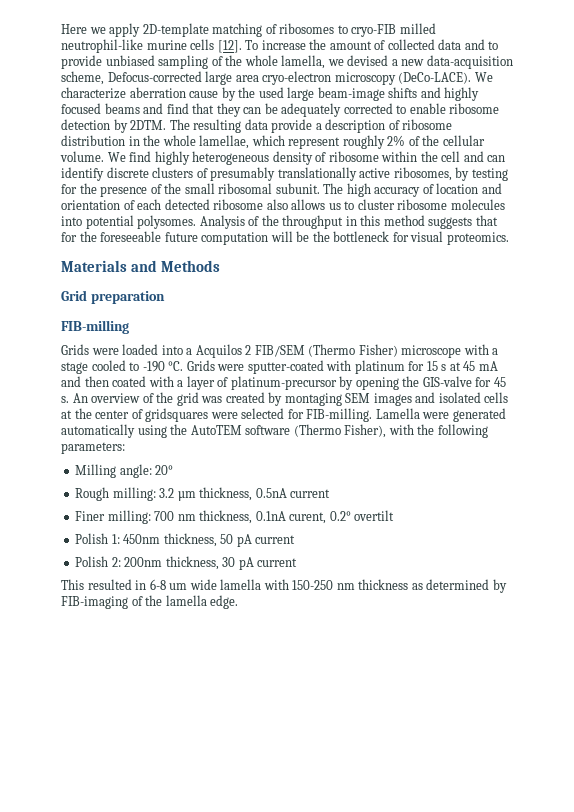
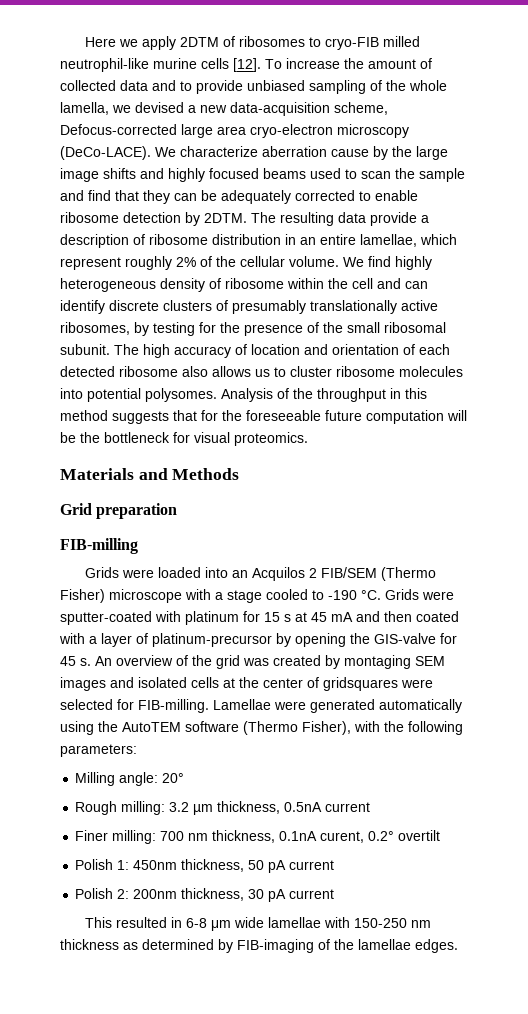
[142,23,263,37] 2D-template matching -> [180,37,220,47] 2DTM
[258,87,385,101] used large beam-image -> [416,146,448,160] [60,168,99,182] large image
(140, 108) none -> [310,168,465,182] used to scan the sample
[143,135,196,146] the whole -> [300,234,356,245] an entire
[186,348,193,355] a -> [232,570,249,578] an
[375,408,420,419] Lamella -> [213,699,271,710] Lamellae
[169,579,262,590] um wide lamella -> [211,917,322,931] μm wide lamellae
[165,595,239,609] lamella edge. -> [358,939,458,953] lamellae edges.

